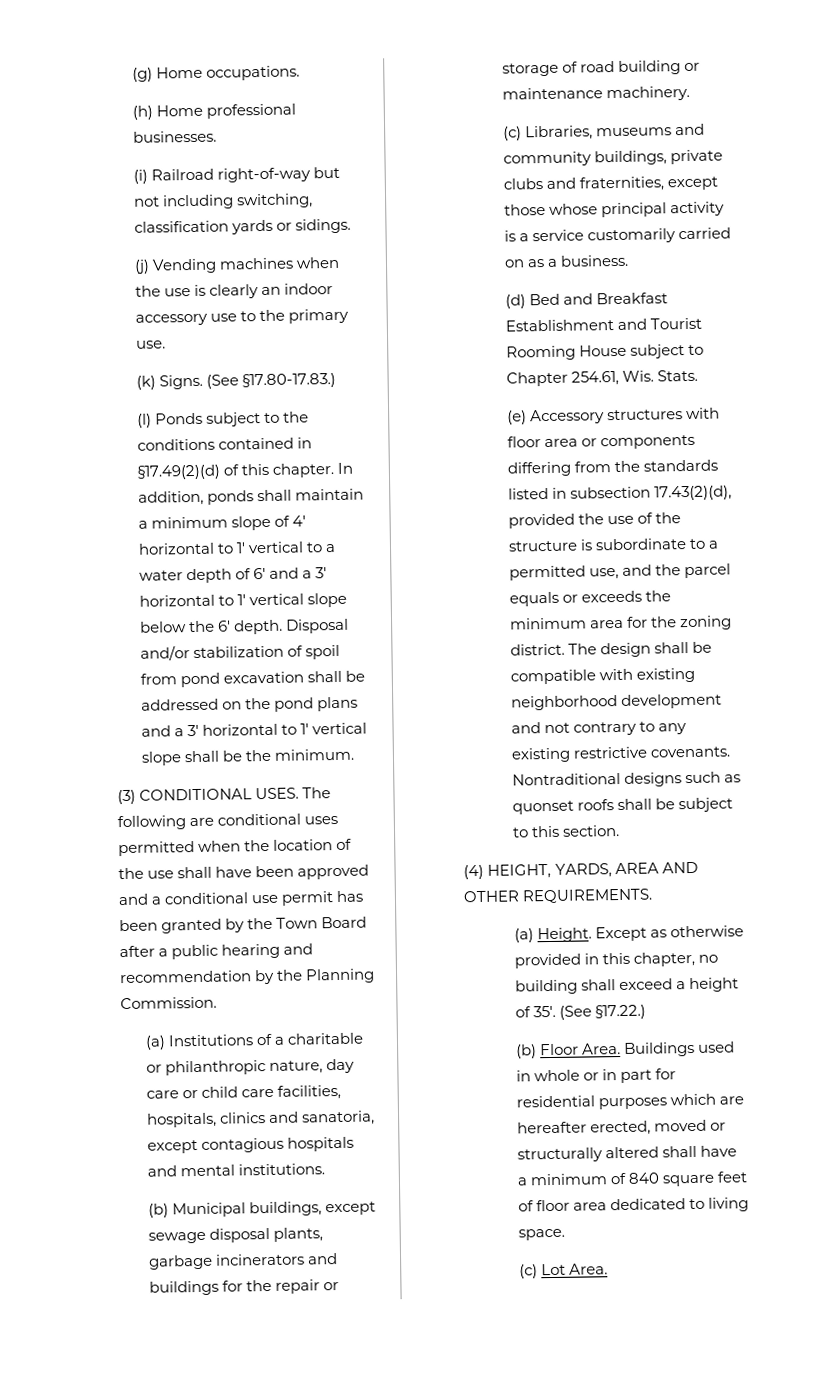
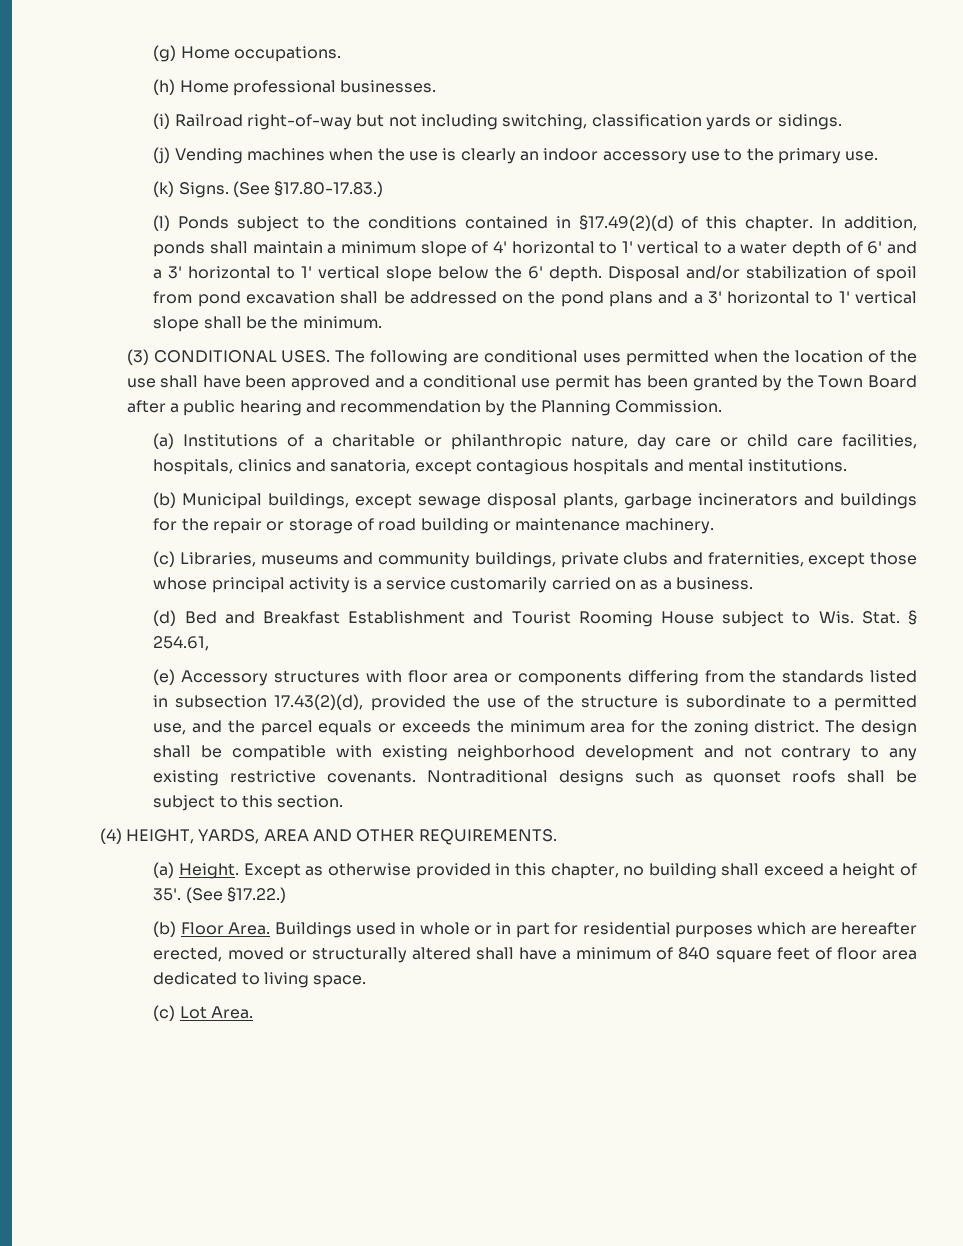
[505,371,568,387] Chapter -> [818,610,917,625] Wis. Stat. §
[621,369,698,382] Wis. Stats. -> (210, 643) none

